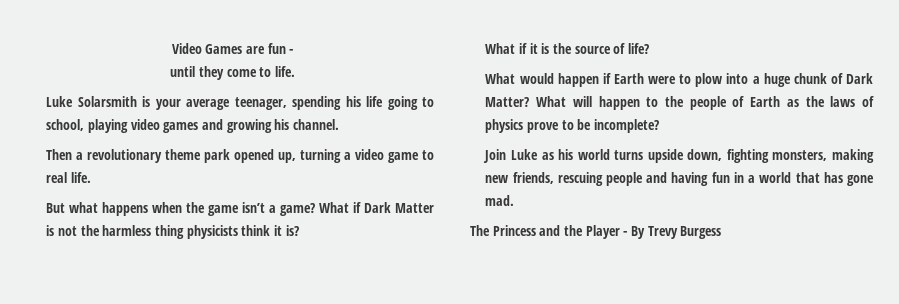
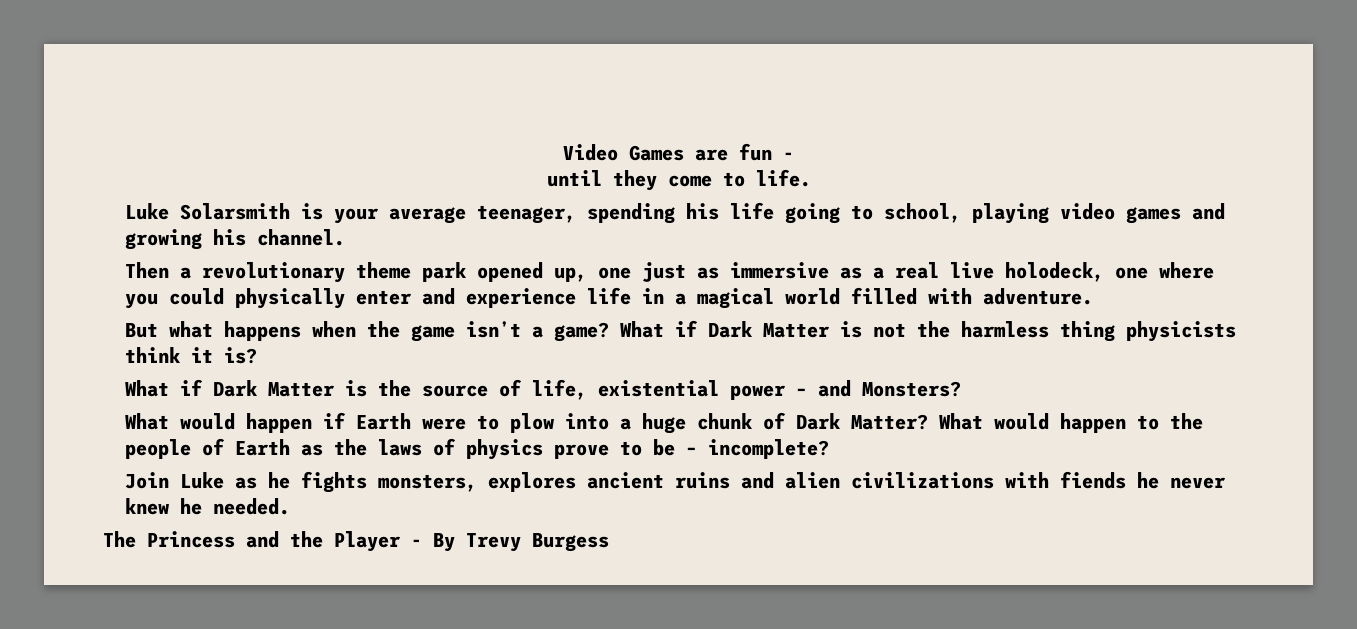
[300,149,434,163] [46,172,92,183] turning a video game to real life. -> [598,262,1215,282] [125,287,1094,309] one just as immersive as a real live holodeck, one where you could physically enter and experience life in a magical world filled with adventure.
[529,43,538,54] it -> [213,380,336,397] Dark Matter
[627,43,649,54] life? -> [532,379,962,400] life, existential power – and Monsters?
[572,96,592,107] will -> [994,413,1050,430] would
(592, 124) none -> [686,447,698,455] –
[558,149,874,163] [485,172,874,186] [485,195,515,206] his world turns upside down, fighting monsters, making new friends, rescuing people and having fun in a world that has gone mad. -> [268,471,1227,493] [125,498,291,515] he fights monsters, explores ancient ruins and alien civilizations with fiends he never knew he needed.

